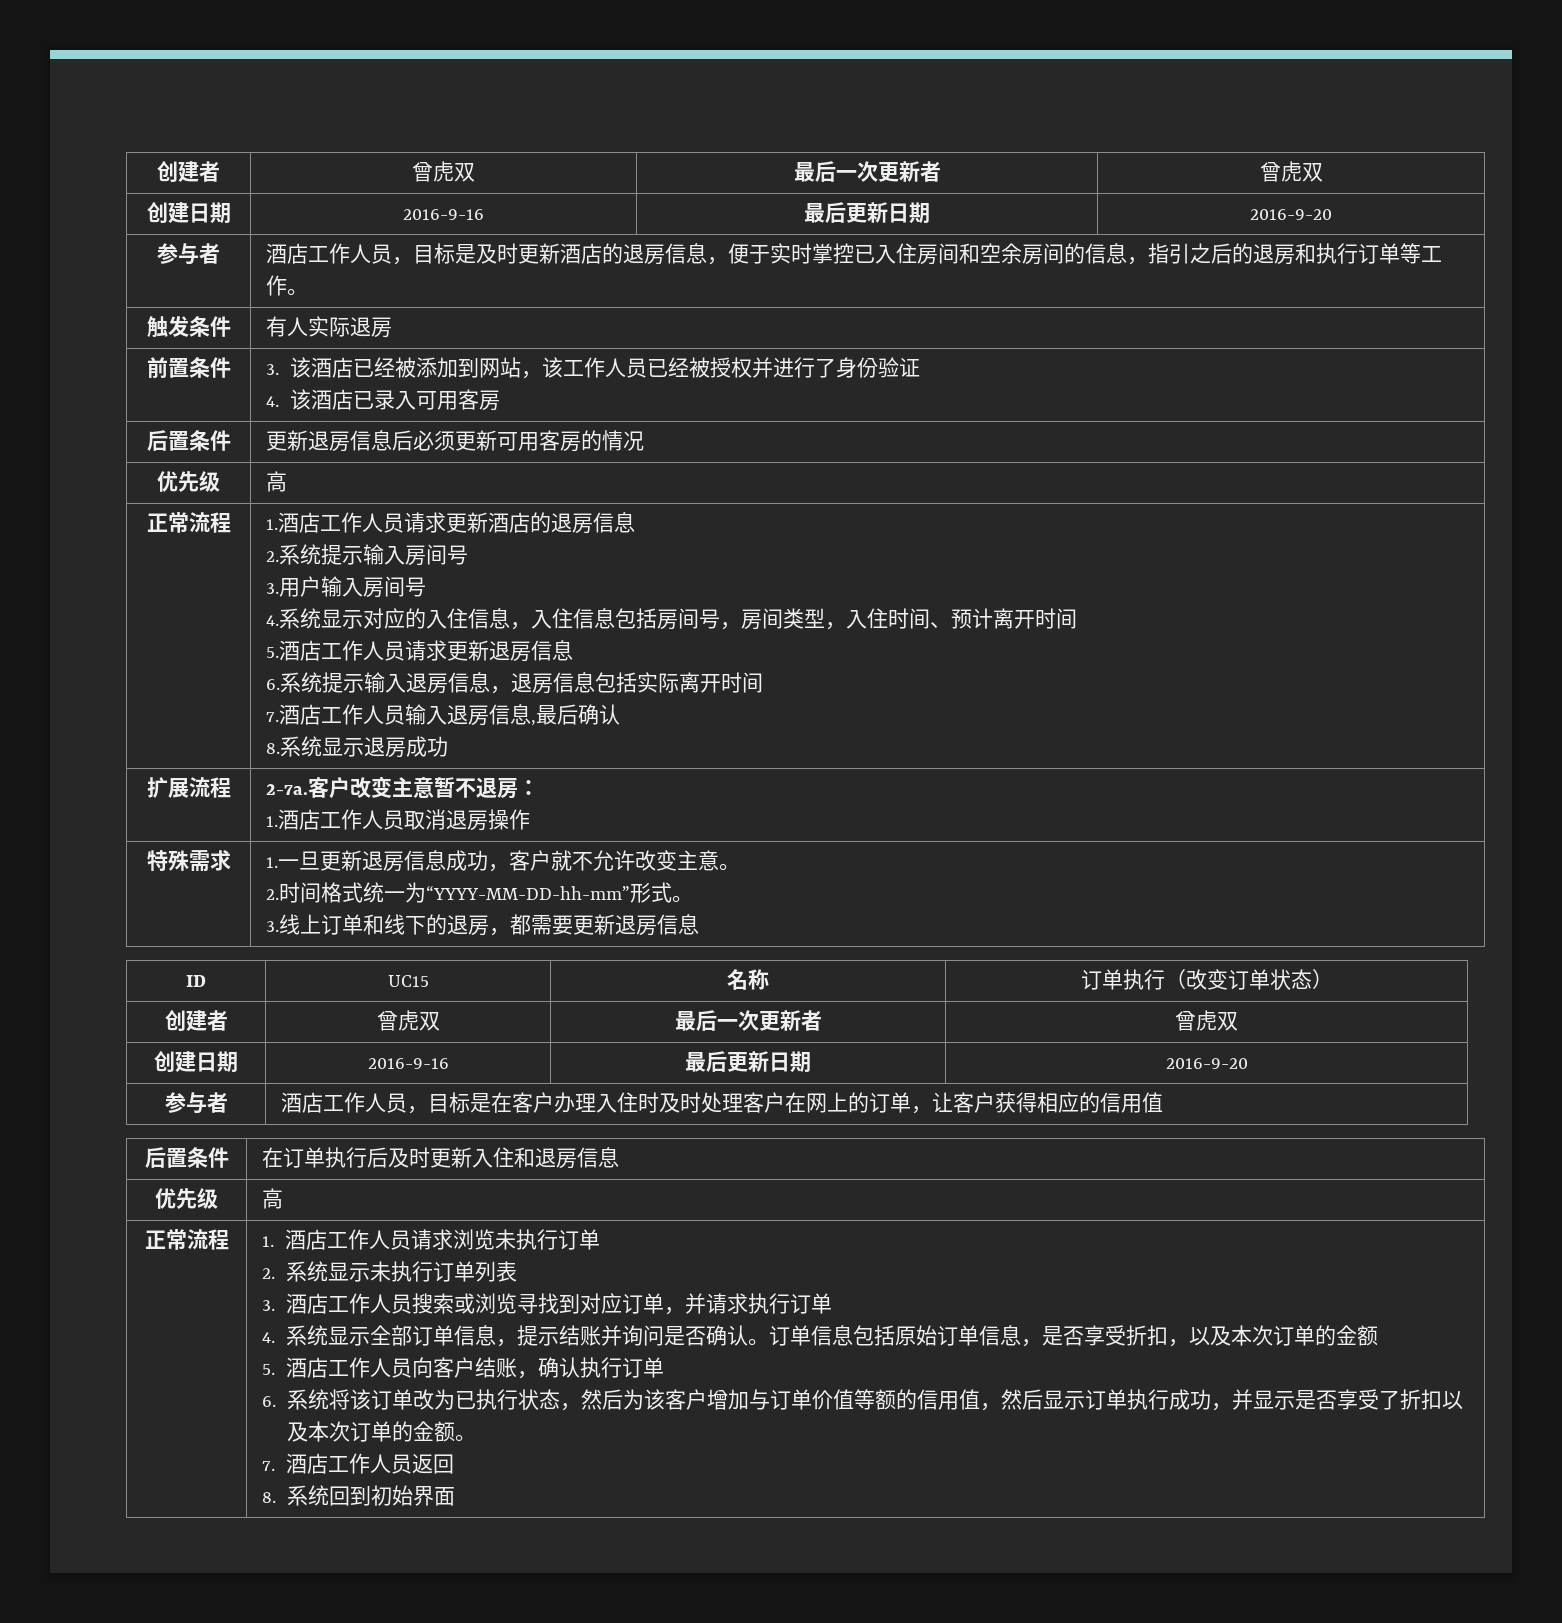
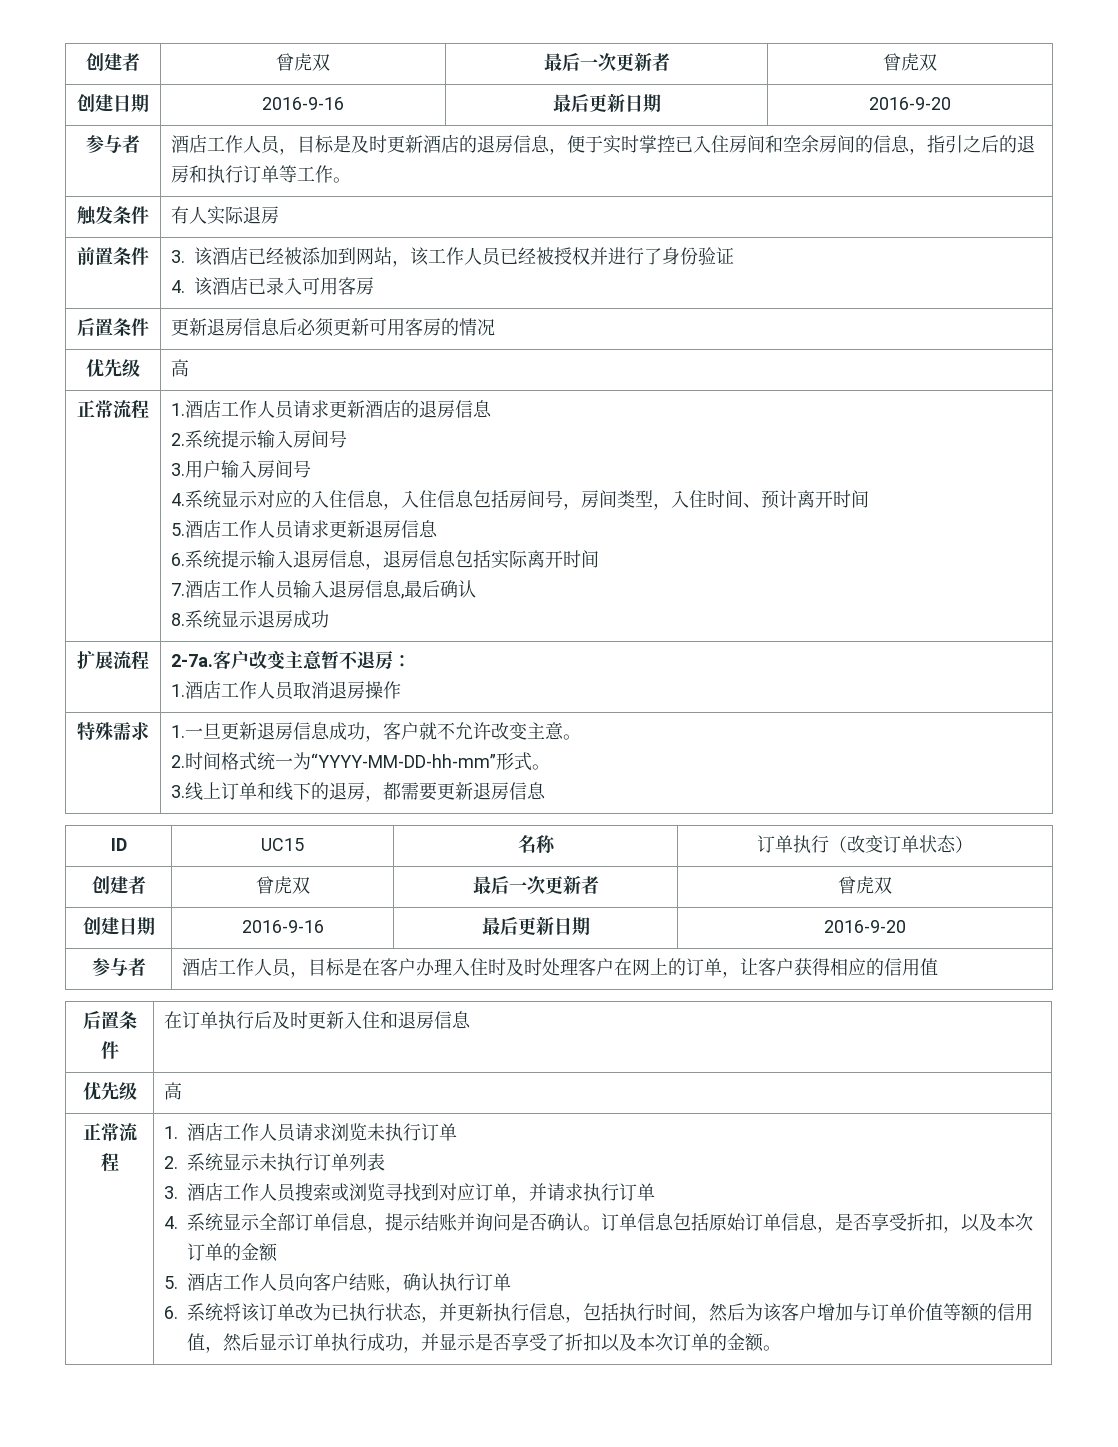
(581, 1407) none -> [439,1303,710,1323] 并更新执行信息，包括执行时间，
[262,1453,454,1474] [262,1485,455,1506] // 7.酒店工作人员返回 // 8.系统回到初始界面 -> (782, 1348) none

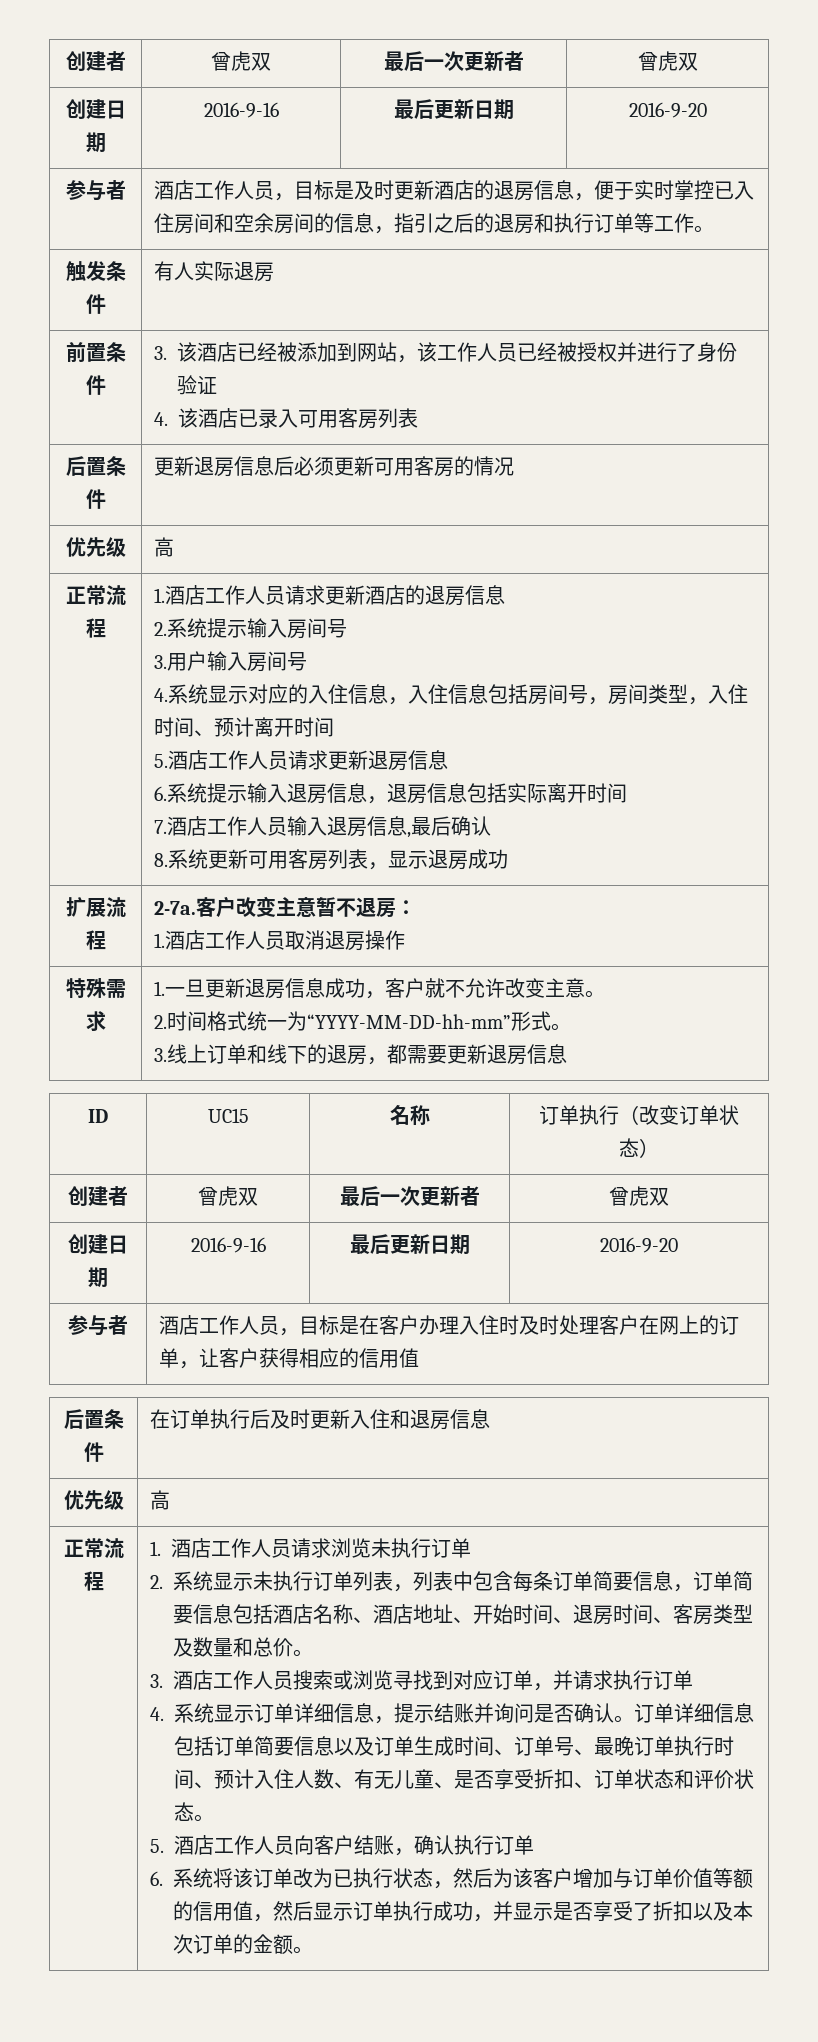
(375, 286) none -> [377,408,418,428] 列表
(222, 619) none -> [207,849,388,870] 更新可用客房列表，
(386, 1162) none -> [392,1571,753,1592] [172,1604,753,1625] [172,1637,313,1657] ，列表中包含每条订单简要信息，订单简要信息包括酒店名称、酒店地址、开始时间、退房时间、客房类型及数量和总价。
[259,1213,332,1231] 全部订单 -> [253,1703,334,1723] 订单详细
[637,1213,1034,1233] [187,1243,279,1262] 信息包括原始订单信息，是否享受折扣，以及本次订单的金额 -> [673,1703,754,1723] [173,1736,734,1756] [173,1769,754,1790] [173,1802,214,1822] 详细信息包括订单简要信息以及订单生成时间、订单号、最晚订单执行时间、预计入住人数、有无儿童、是否享受折扣、订单状态和评价状态。
[439,1303,710,1323] 并更新执行信息，包括执行时间， -> (453, 1885) none

